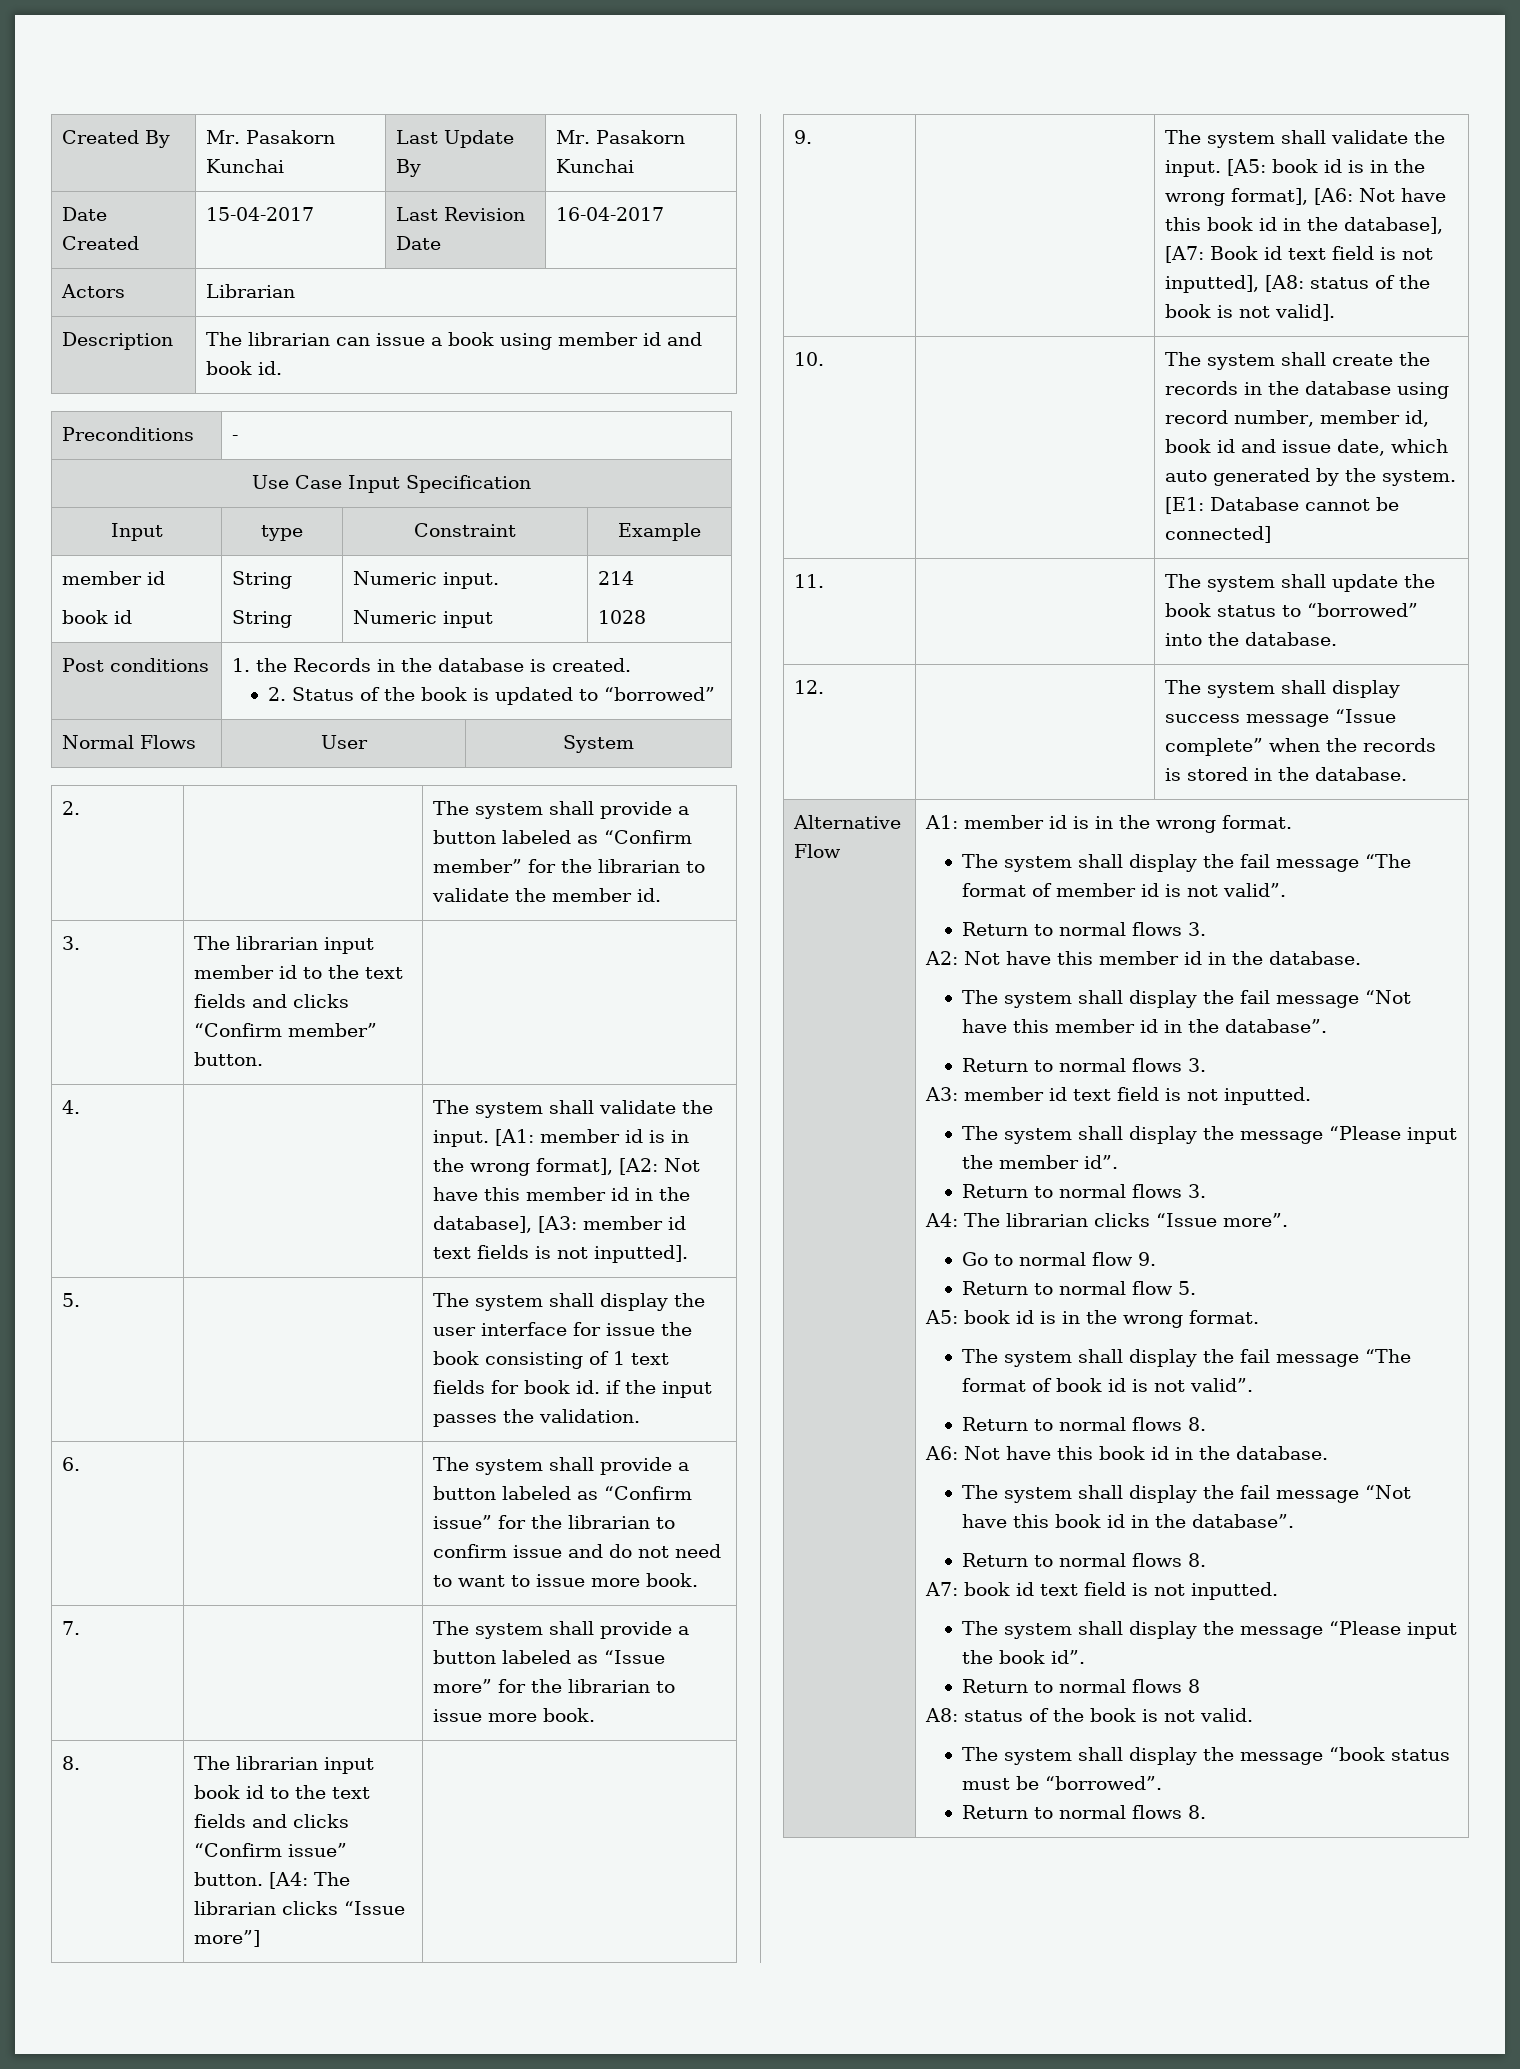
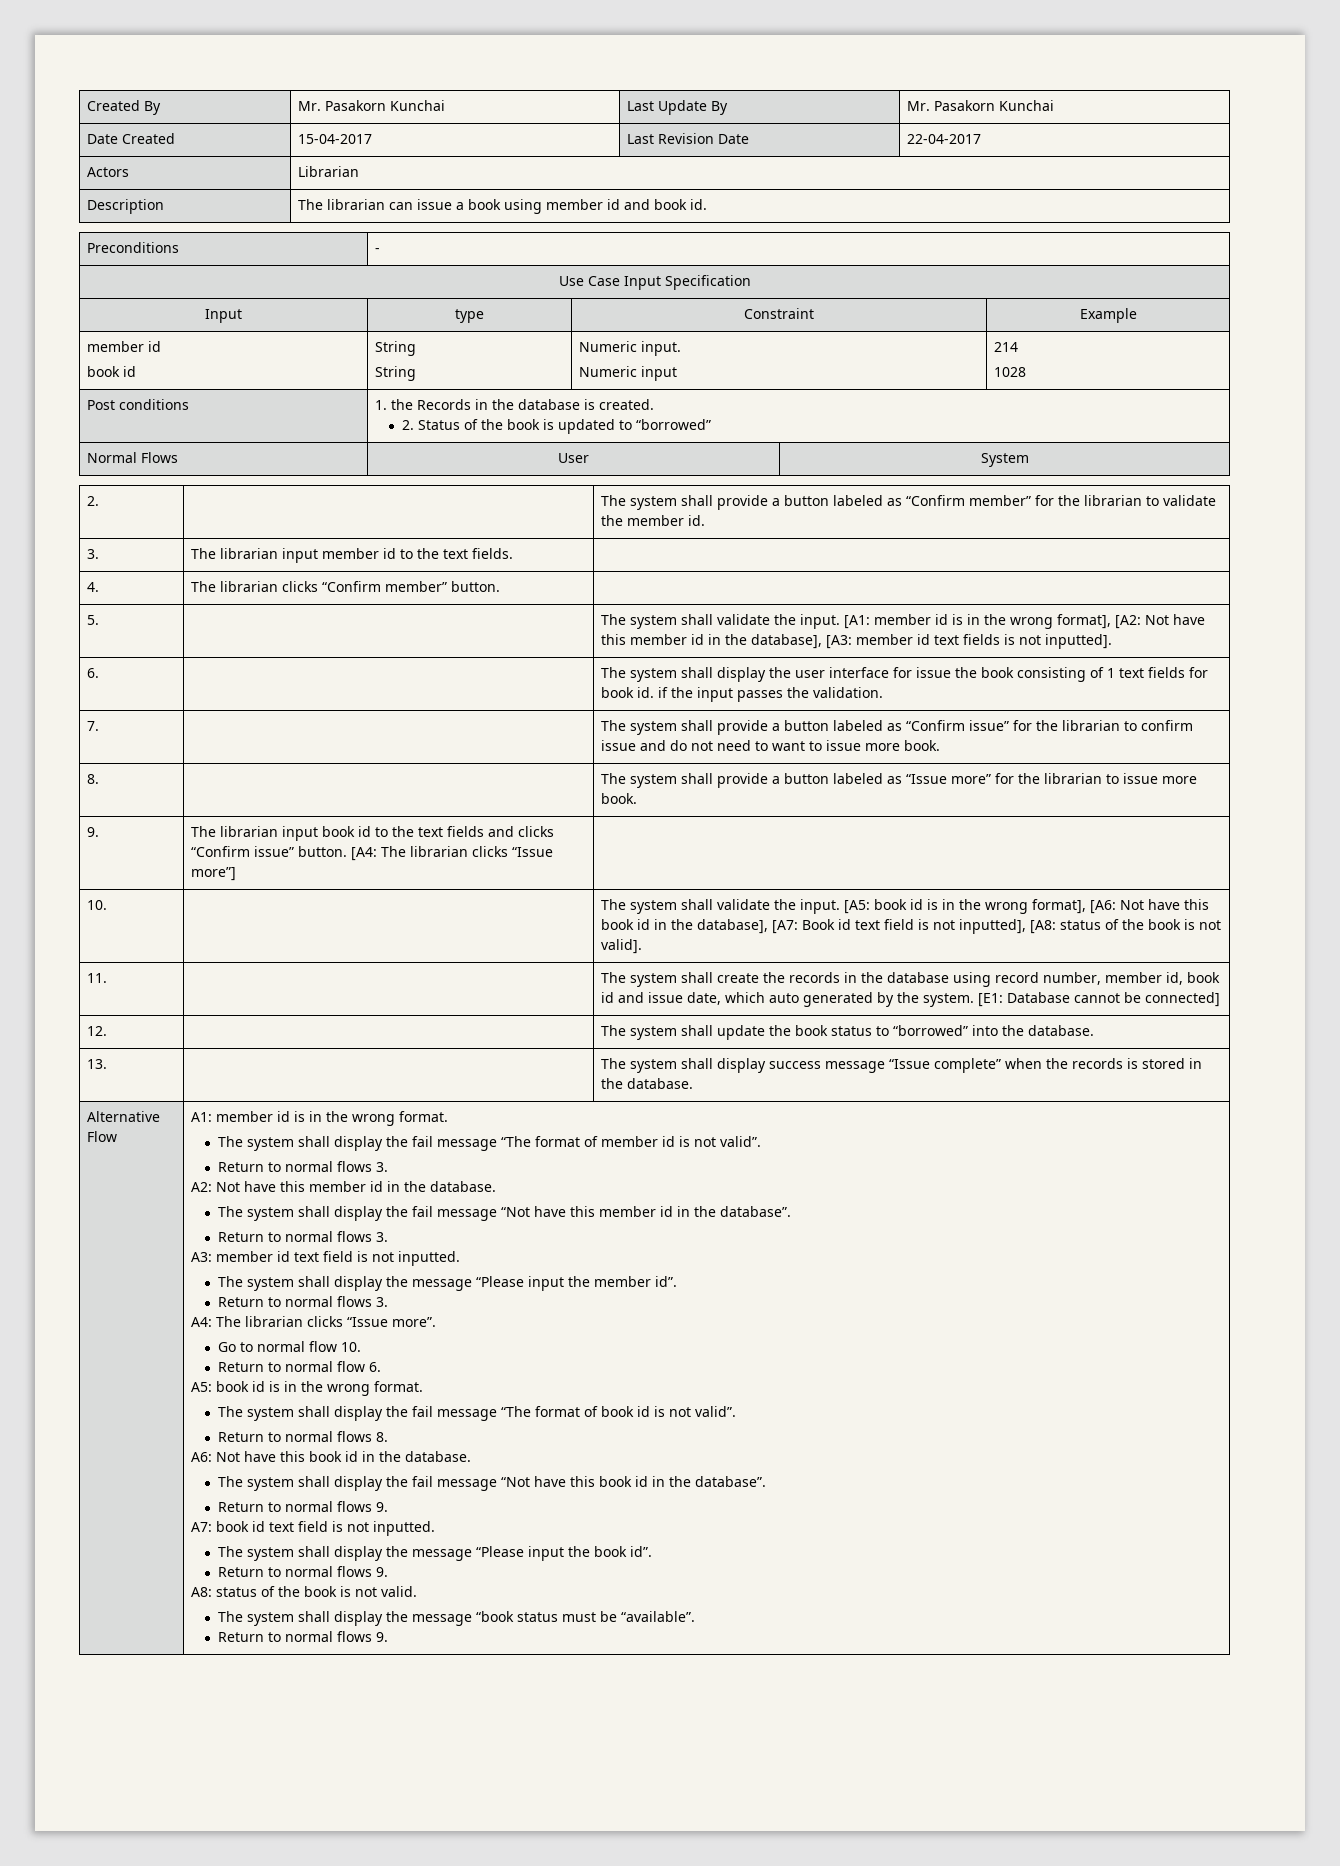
[556,207,665,221] 16-04-2017 -> [907,134,982,144] 22-04-2017
[194,994,288,1008] fields and -> [472,548,514,559] [87,582,100,592] [191,581,279,592] fields. | // 4. | The librarian
[62,1100,81,1114] 4. -> [87,615,100,625] 5.
[62,1293,81,1307] 5. -> [87,668,100,678] 6.
[62,1457,81,1471] 6. -> [87,721,100,731] 7.
[62,1621,81,1635] 7. -> [87,774,100,784] 8.
[62,1756,81,1770] 8. -> [87,827,100,837] 9.
[794,130,813,144] 9. -> [87,900,108,910] 10.
[794,352,825,366] 10. -> [87,973,108,983] 11.
[794,574,825,588] 11. -> [87,1026,108,1036] 12.
[794,680,825,694] 12. -> [87,1059,108,1069] 13.
[1138,1252,1157,1266] 9. -> [340,1342,361,1352] 10.
[1178,1281,1197,1295] 5. -> [368,1362,381,1372] 6.
[1188,1553,1207,1567] 8. -> [375,1502,388,1512] 9.
[1188,1679,1201,1693] 8 -> [375,1567,388,1577] 9.
[1045,1776,1163,1790] [962,1805,1207,1819] “borrowed”. // Return to normal flows 8. -> [620,1611,695,1622] [217,1631,388,1642] “available”. // Return to normal flows 9.

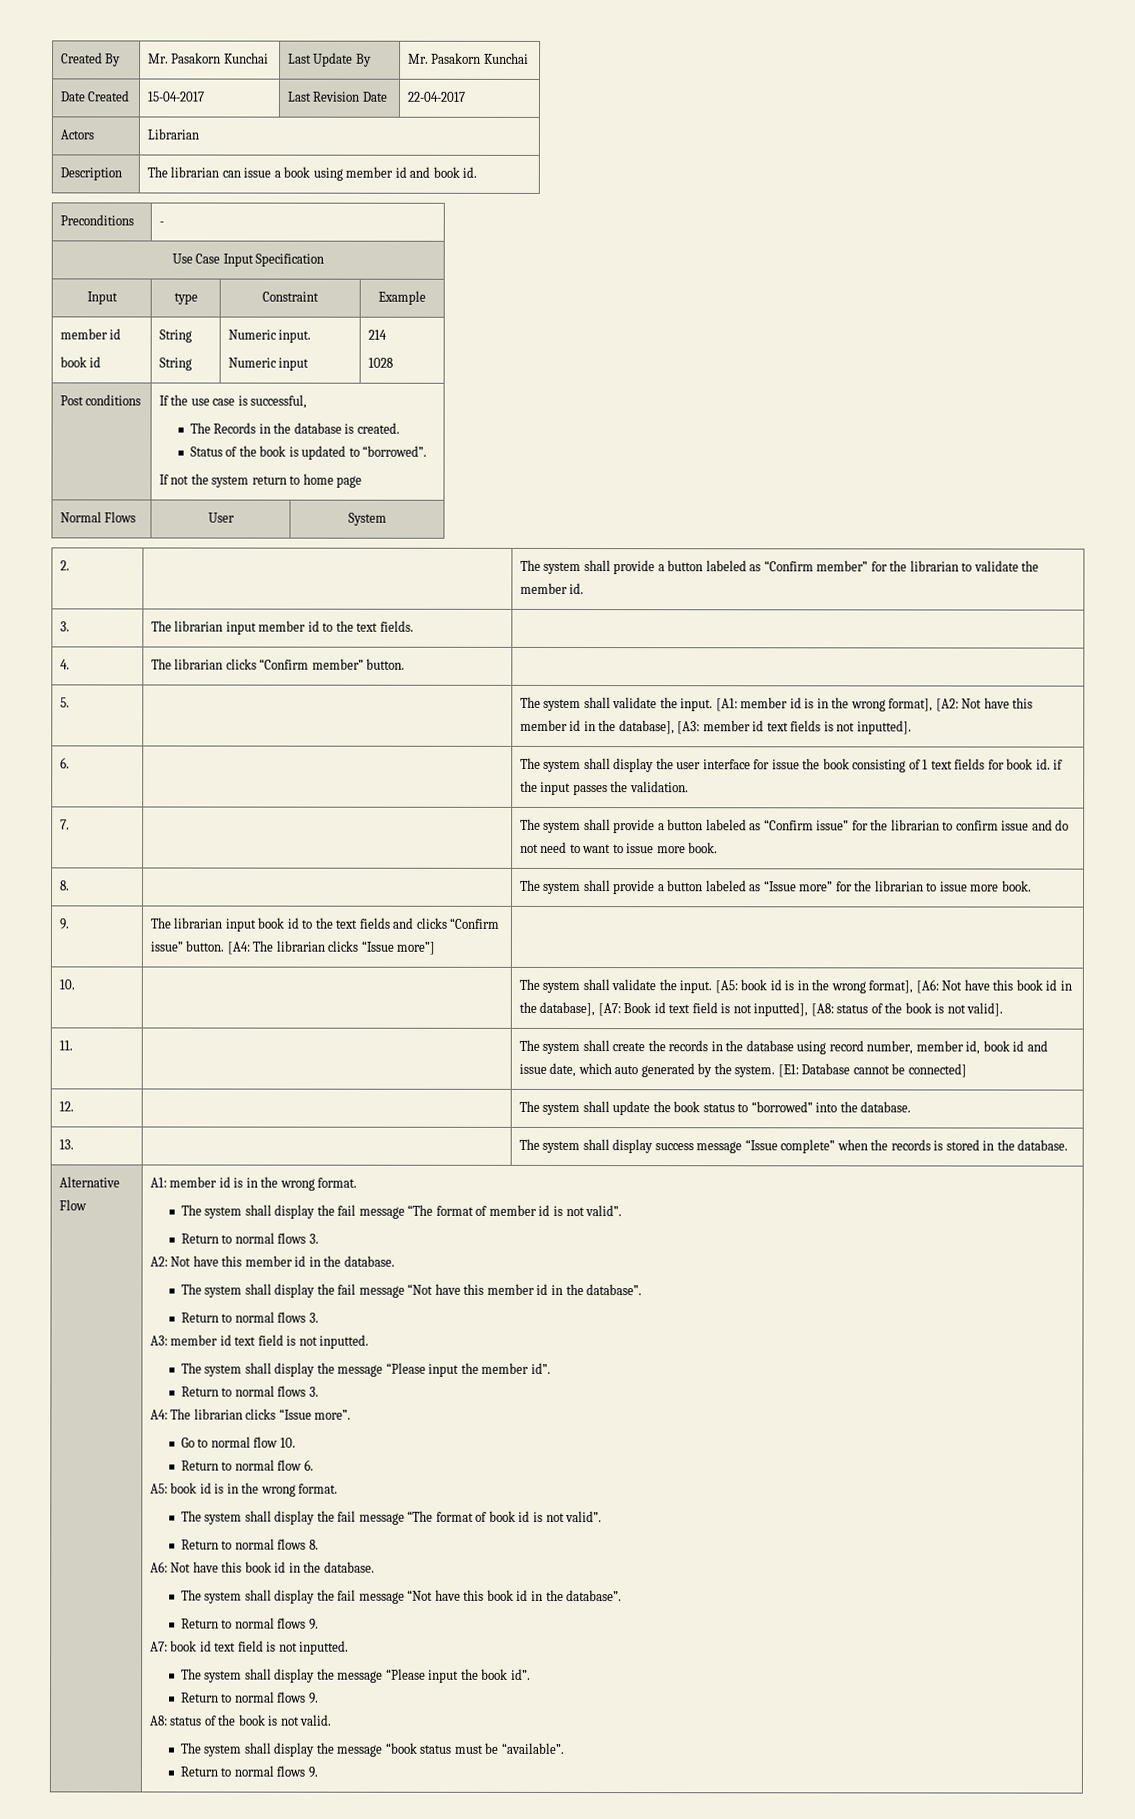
[375,399,414,410] 1. the -> [158,394,308,409] [189,422,211,434] If the use case is successful, // The
[401,420,414,430] 2. -> (400, 428) none
[635,419,711,430] “borrowed” -> [362,445,428,457] [158,473,363,488] “borrowed”. // If not the system return to home page

